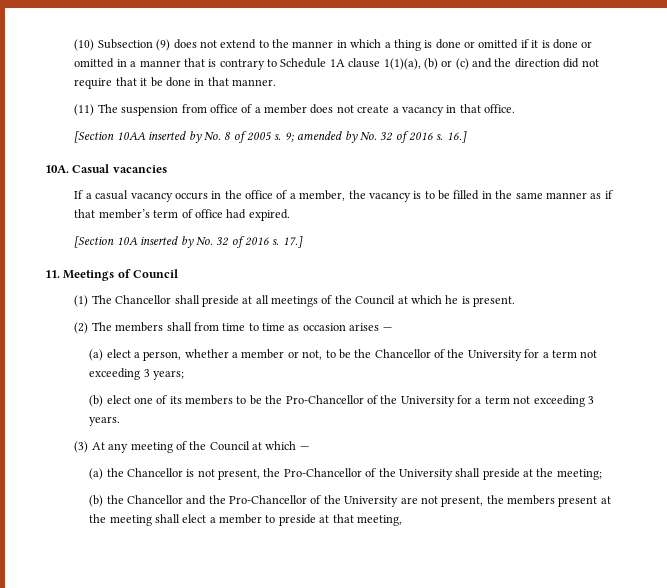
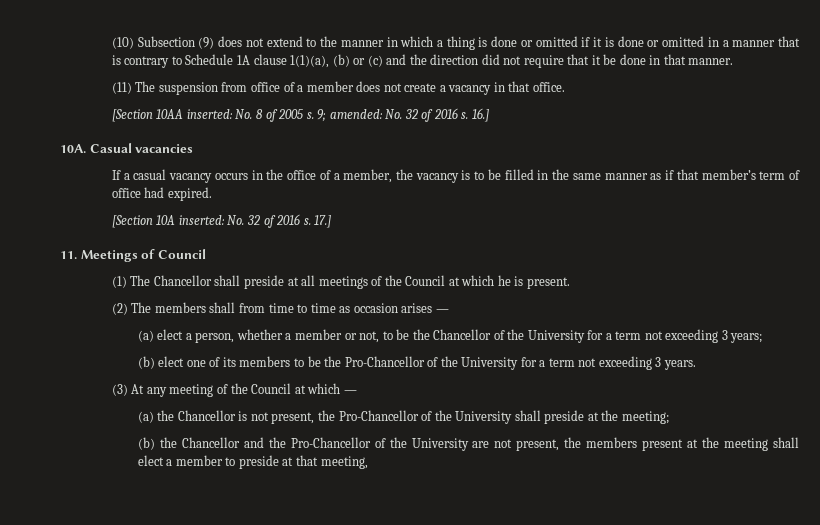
[148,131,202,143] inserted by -> [186,109,233,119] inserted:
[297,131,358,143] amended by -> [329,109,383,119] amended:
[140,236,194,248] inserted by -> [178,215,225,225] inserted:

